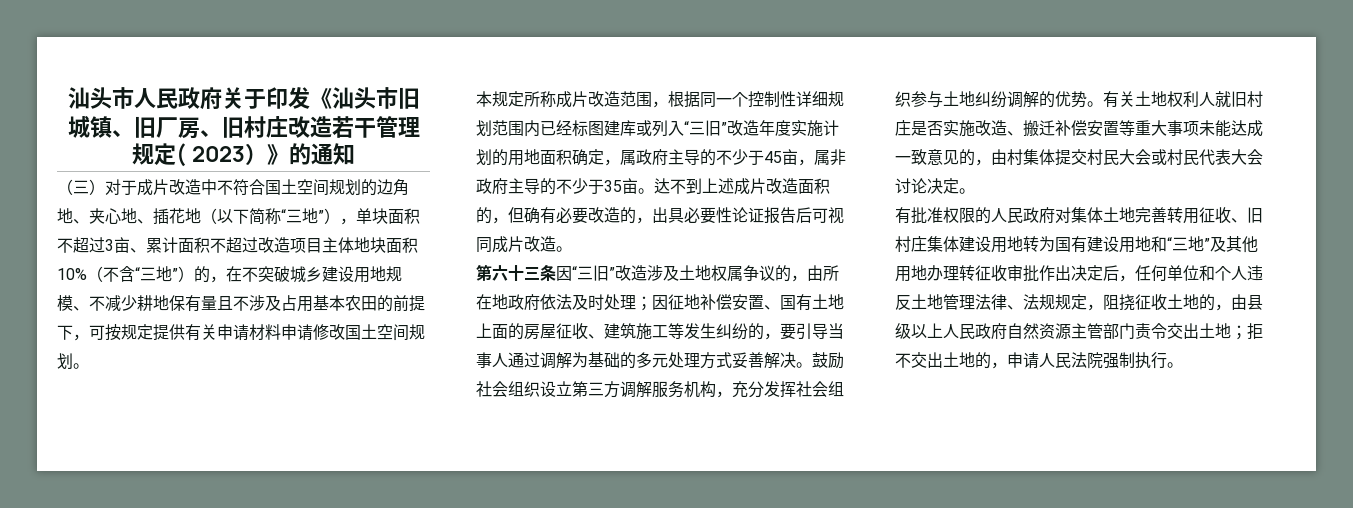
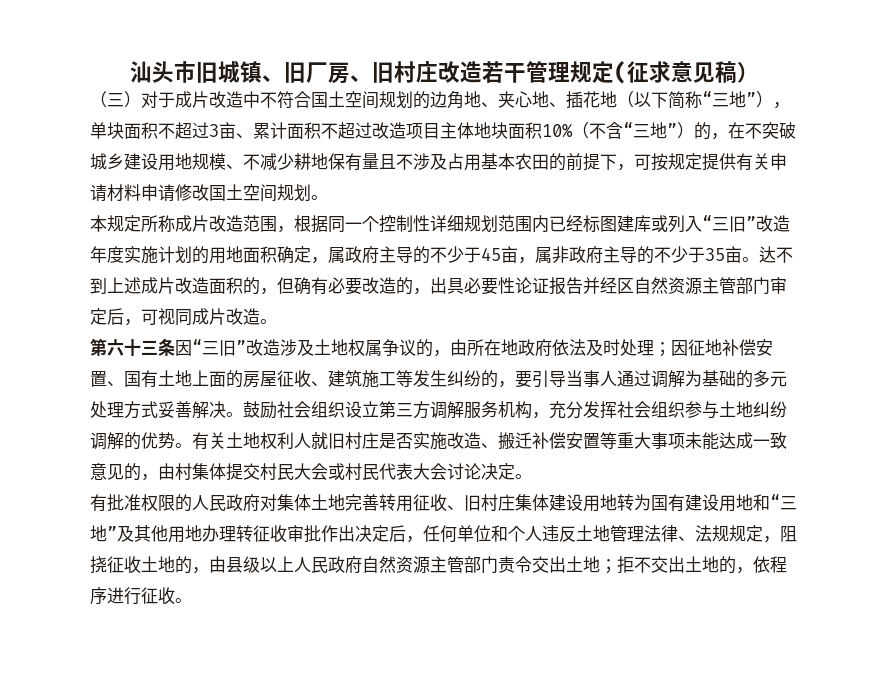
[67,87,398,110] 汕头市人民政府关于印发《汕头市 -> [130,61,196,83] 汕头市
[191,143,355,165] 2023）》的通知 -> [627,61,759,83] 征求意见稿）
[796,207,812,223] 后 -> [583,277,787,295] [90,308,141,326] 并经区自然资源主管部门审定后，
[1007,352,1167,369] 申请人民法院强制执行 -> [753,556,787,573] [90,587,175,605] 依程序进行征收

